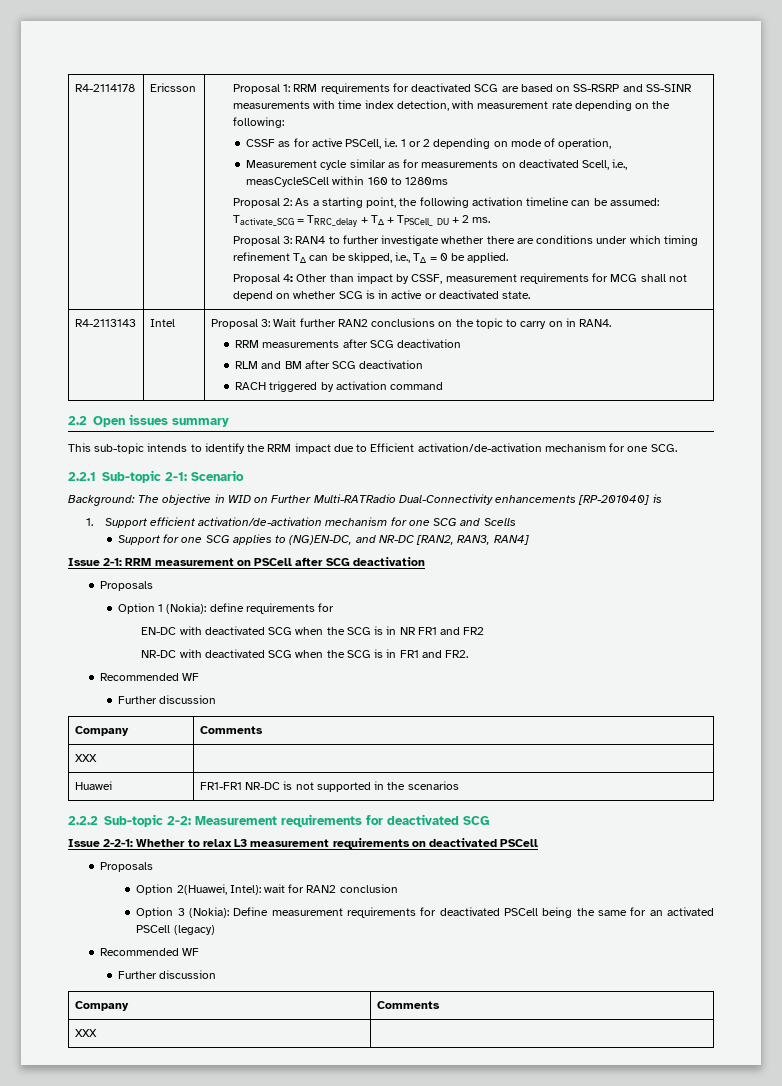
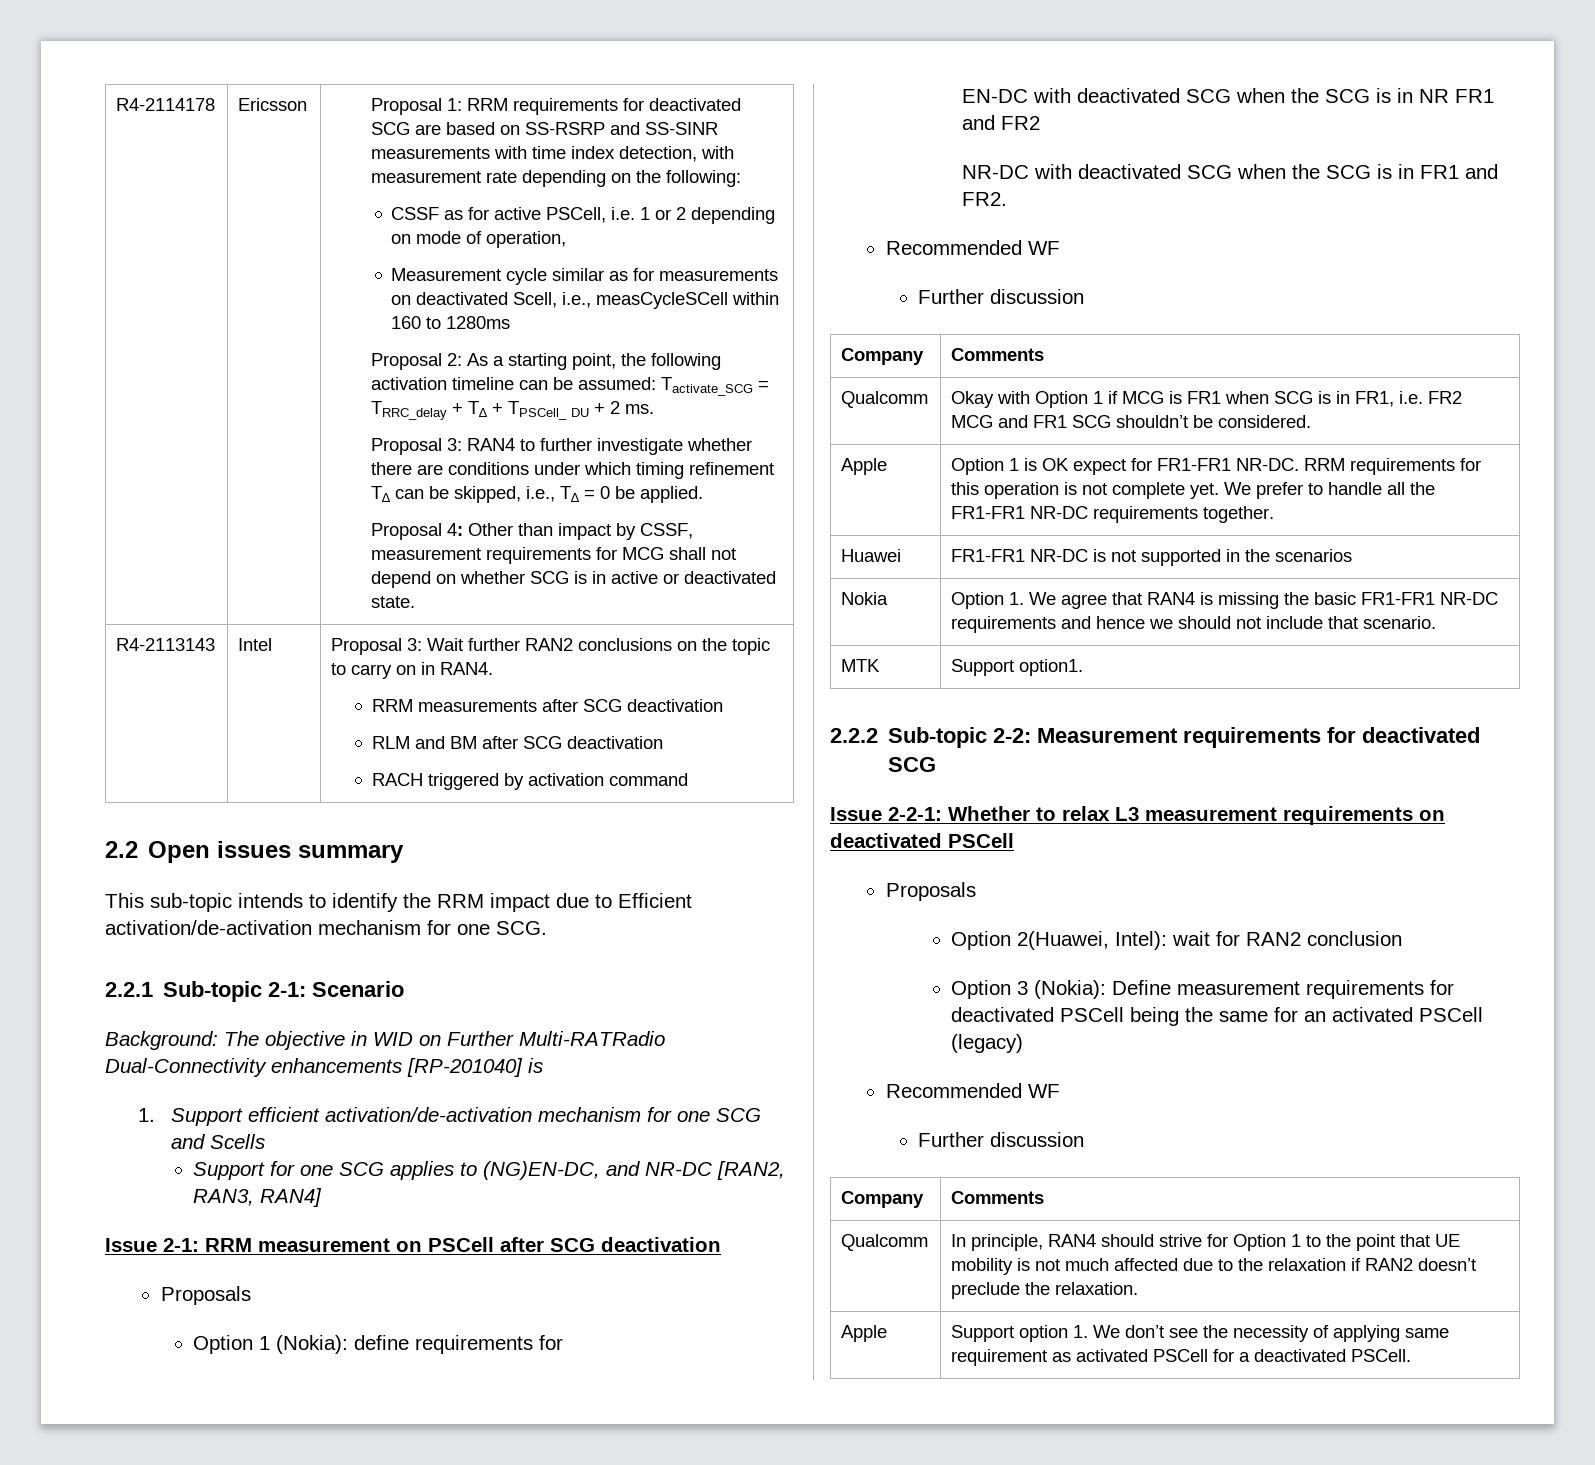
[74,754,97,762] XXX | -> [841,391,929,408] [951,391,1463,408] [951,415,1312,428] [841,458,888,475] [951,458,1482,475] [951,482,1436,499] [951,506,1275,523] Qualcomm | Okay with Option 1 if MCG is FR1 when SCG is in FR1, i.e. FR2 MCG and FR1 SCG shouldn’t be considered. // Apple | Option 1 is OK expect for FR1-FR1 NR-DC. RRM requirements for this operation is not complete yet. We prefer to handle all the FR1-FR1 NR-DC requirements together.
(459, 785) none -> [841,592,889,605] [951,592,1499,609] [951,616,1437,633] [841,659,881,672] [951,659,1084,676] // Nokia | Option 1. We agree that RAN4 is missing the basic FR1-FR1 NR-DC requirements and hence we should not include that scenario. // MTK | Support option1.
[74,1029,97,1037] XXX | -> [841,1234,929,1251] [951,1234,1461,1251] [951,1258,1477,1275] [951,1282,1139,1299] [841,1325,888,1342] [951,1325,1450,1342] [951,1349,1412,1366] Qualcomm | In principle, RAN4 should strive for Option 1 to the point that UE mobility is not much affected due to the relaxation if RAN2 doesn’t preclude the relaxation. // Apple | Support option 1. We don’t see the necessity of applying same requirement as activated PSCell for a deactivated PSCell.

